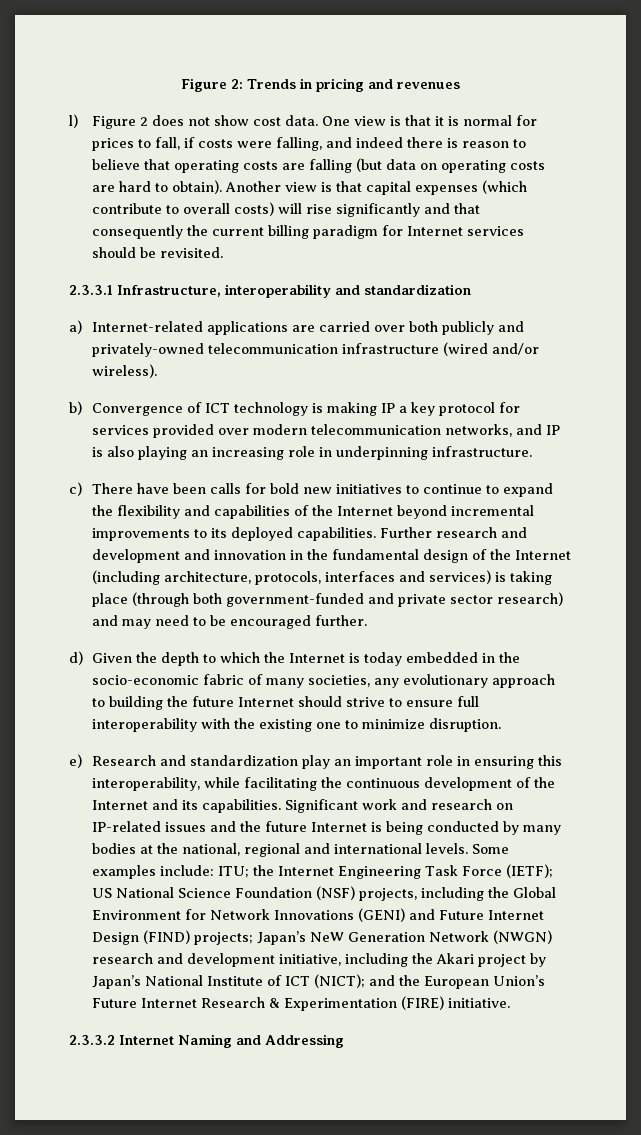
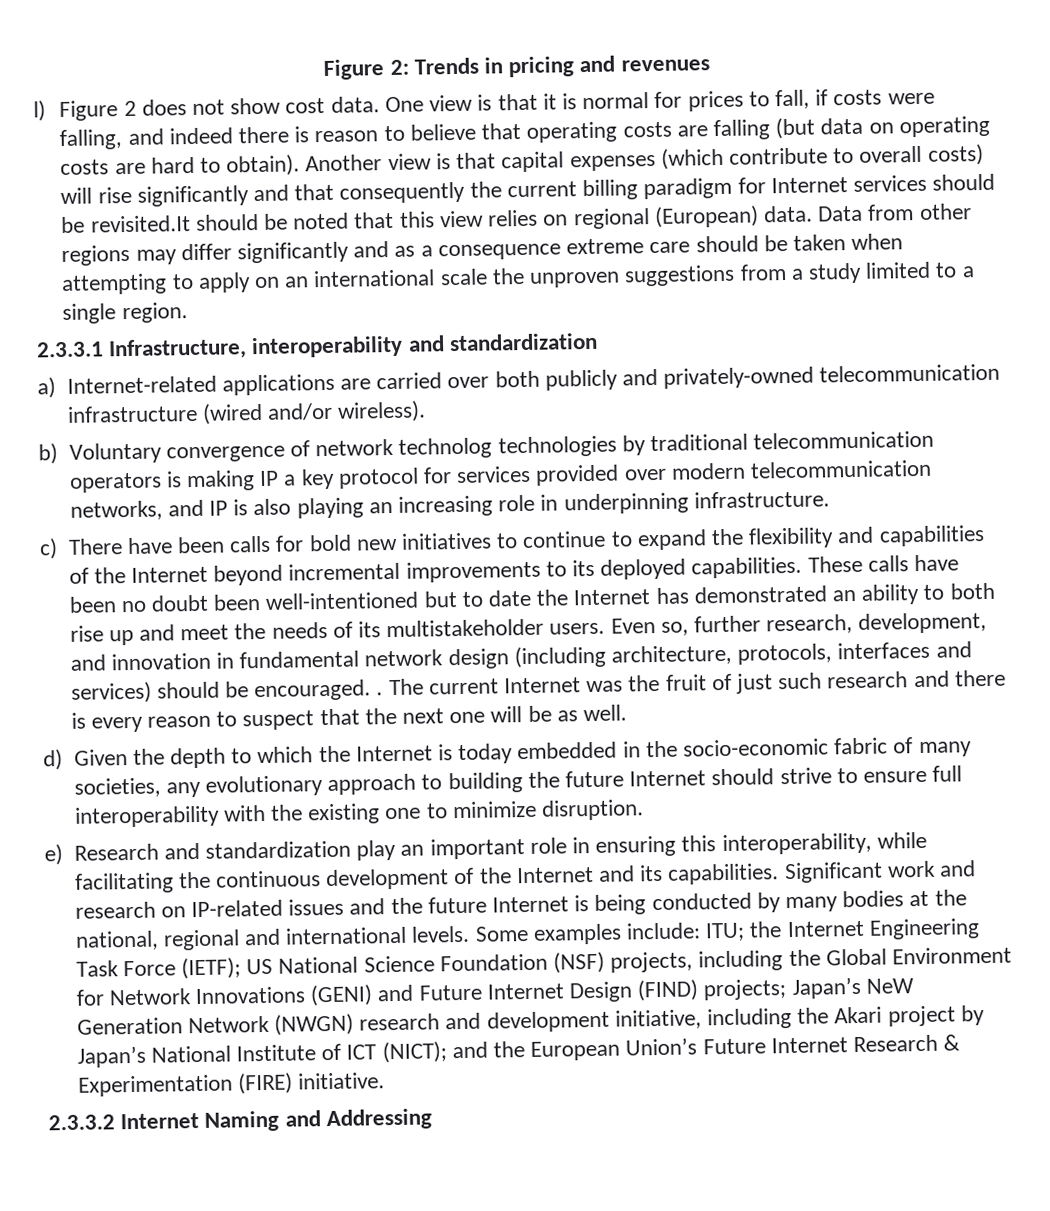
[160,247,224,258] revisited. -> [90,203,972,233] [61,233,904,266] [61,261,975,295] [62,302,188,324] revisited.It should be noted that this view relies on regional (European) data. Data from other regions may differ significantly and as a consequence extreme care should be taken when attempting to apply on an international scale the unproven suggestions from a study limited to a single region.
[92,402,309,416] Convergence of ICT technology -> [68,430,935,464] [68,472,162,493] Voluntary convergence of network technolog technologies by traditional telecommunication operators
[380,527,528,538] [92,549,572,563] Further research and development and innovation in the fundamental design of the Internet -> [807,554,960,573] [68,582,995,613] [69,611,988,646] [69,648,509,671] These calls have been no doubt been well-intentioned but to date the Internet has demonstrated an ability to both rise up and meet the needs of its multistakeholder users. Even so, further research, development, and innovation in fundamental network design
[495,571,553,585] [92,592,564,607] [92,615,368,629] is taking place (through both government-funded and private sector research) and may need to be encouraged further. -> [156,669,1006,702] [70,704,628,733] should be encouraged. . The current Internet was the fruit of just such research and there is every reason to suspect that the next one will be as well.

